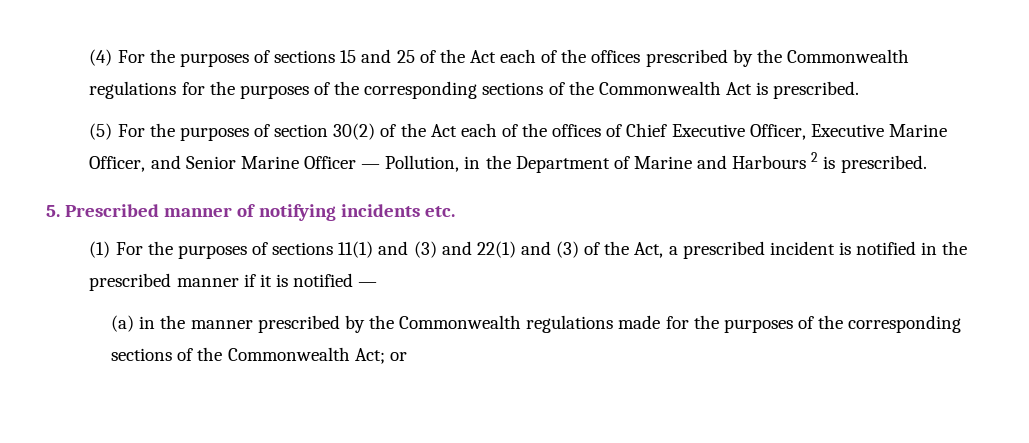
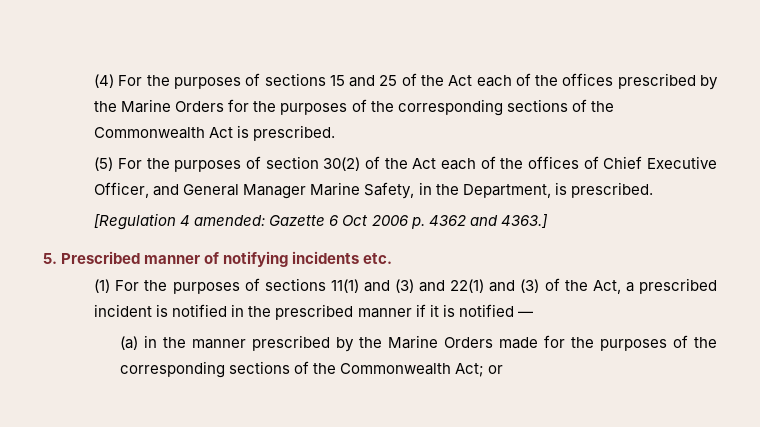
[786,49,909,63] [89,81,177,99] Commonwealth regulations -> [121,99,225,113] Marine Orders
[810,124,947,137] [89,152,927,173] Executive Marine Officer, and Senior Marine Officer — Pollution, in the Department of Marine and Harbours 2 is prescribed. -> [153,182,653,199] [94,213,548,230] and General Manager Marine Safety, in the Department, is prescribed. // [Regulation 4 amended: Gazette 6 Oct 2006 p. 4362 and 4363.]
[399,315,614,333] Commonwealth regulations -> [387,335,493,349] Marine Orders

